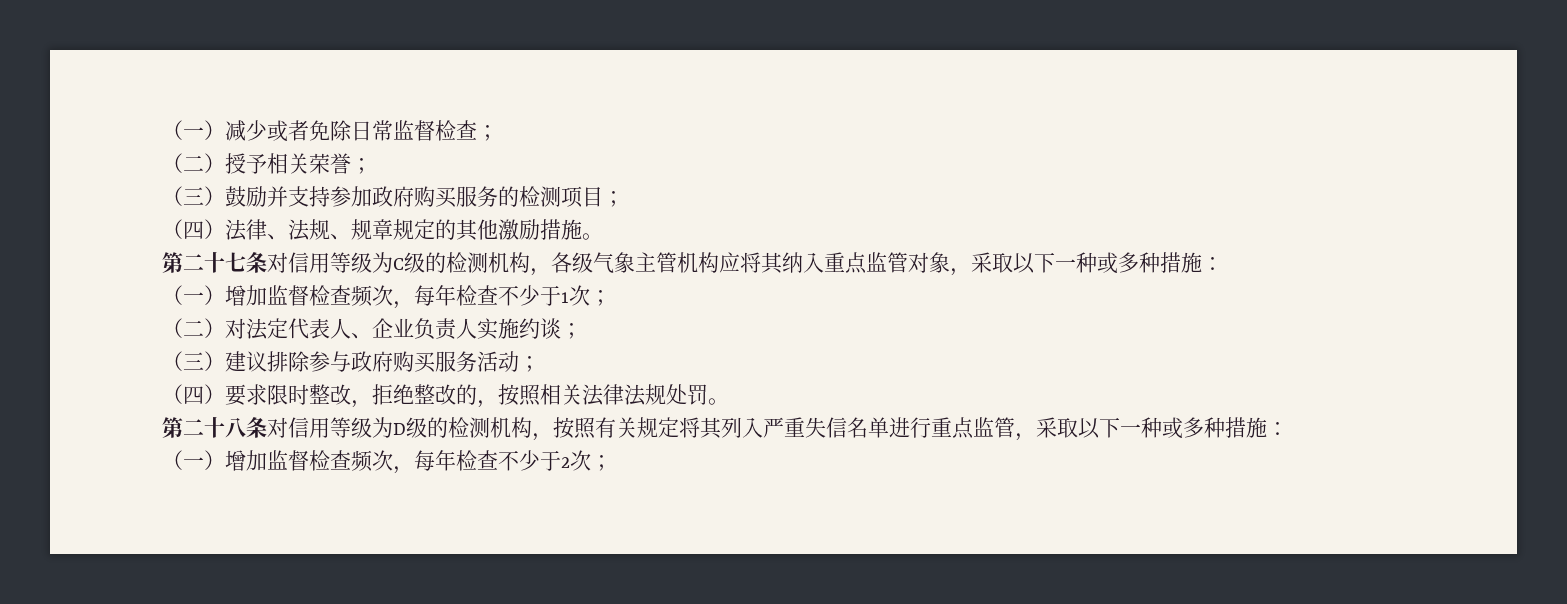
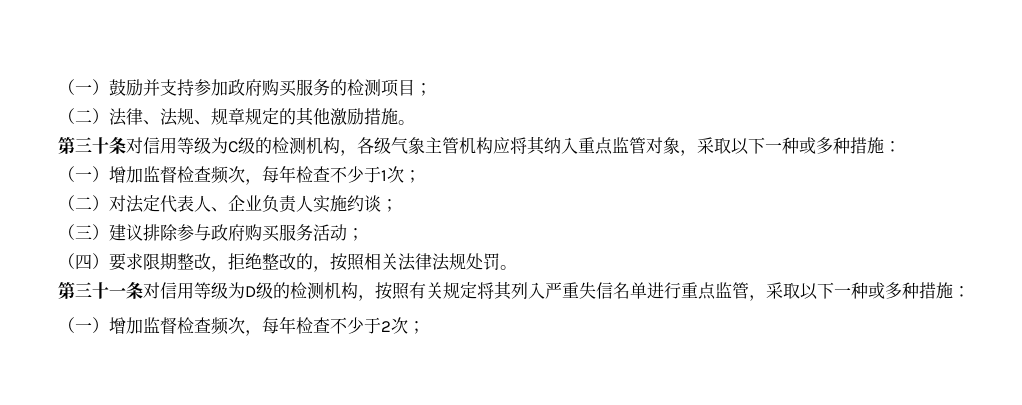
[162,120,498,142] [162,153,372,174] [162,186,225,206] （一）减少或者免除日常监督检查； // （二）授予相关荣誉； // （三） -> [58,79,109,95] （一）
[183,221,204,239] 四 -> [75,110,92,123] 二
[183,252,246,273] 二十七 -> [75,137,109,154] 三十
[288,384,309,405] 时 -> [160,253,177,270] 期
[183,417,246,438] 二十八 -> [75,282,126,299] 三十一

